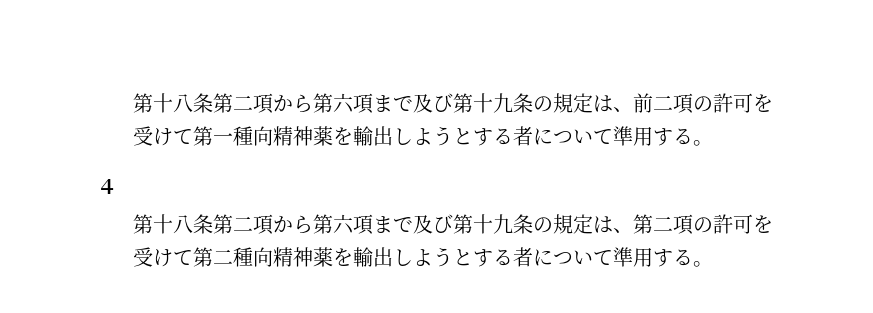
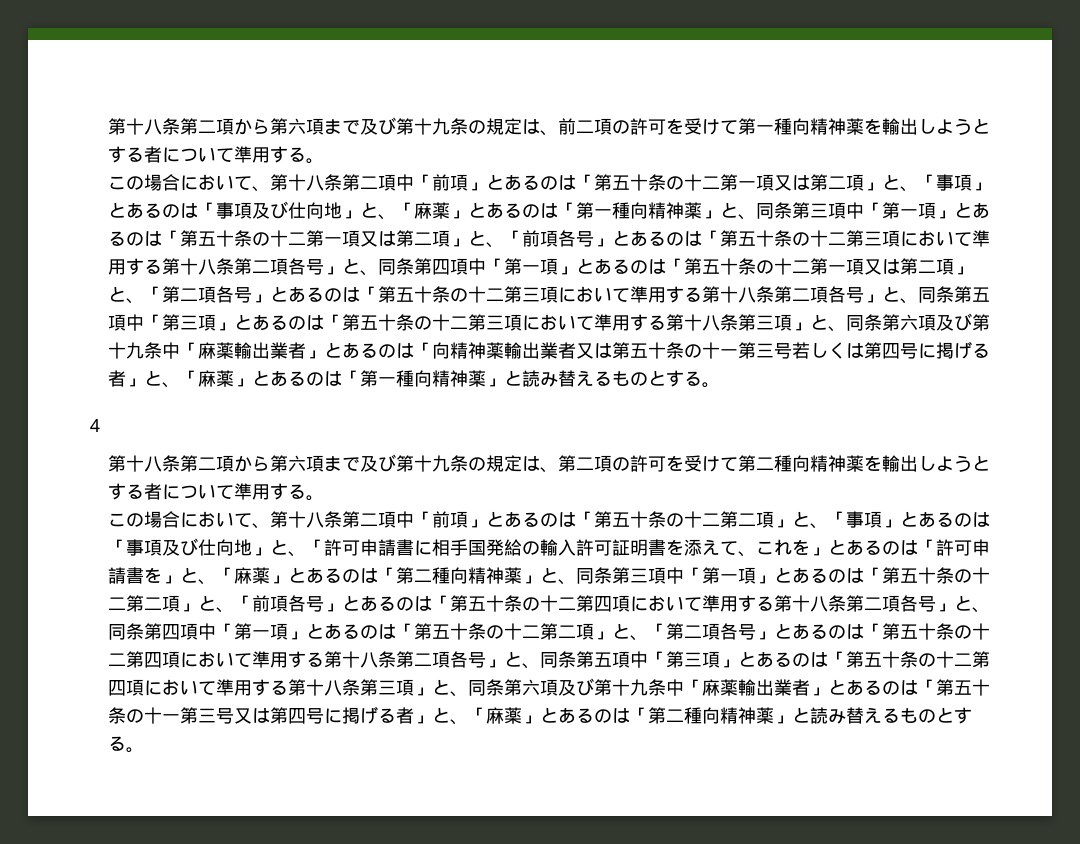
(713, 143) none -> [108,174,991,192] [108,201,991,220] [108,230,991,248] [108,258,973,276] [108,286,991,304] [108,313,991,332] [108,341,991,359] [108,370,721,388] // この場合において、第十八条第二項中「前項」とあるのは「第五十条の十二第一項又は第二項」と、「事項」とあるのは「事項及び仕向地」と、「麻薬」とあるのは「第一種向精神薬」と、同条第三項中「第一項」とあるのは「第五十条の十二第一項又は第二項」と、「前項各号」とあるのは「第五十条の十二第三項において準用する第十八条第二項各号」と、同条第四項中「第一項」とあるのは「第五十条の十二第一項又は第二項」と、「第二項各号」とあるのは「第五十条の十二第三項において準用する第十八条第二項各号」と、同条第五項中「第三項」とあるのは「第五十条の十二第三項において準用する第十八条第三項」と、同条第六項及び第十九条中「麻薬輸出業者」とあるのは「向精神薬輸出業者又は第五十条の十一第三号若しくは第四号に掲げる者」と、「麻薬」とあるのは「第一種向精神薬」と読み替えるものとする。
(713, 264) none -> [108,511,991,529] [108,538,991,557] [108,567,991,585] [108,595,991,613] [108,623,991,641] [108,651,991,669] [108,678,991,697] [108,706,973,725] [108,736,145,753] // この場合において、第十八条第二項中「前項」とあるのは「第五十条の十二第二項」と、「事項」とあるのは「事項及び仕向地」と、「許可申請書に相手国発給の輸入許可証明書を添えて、これを」とあるのは「許可申請書を」と、「麻薬」とあるのは「第二種向精神薬」と、同条第三項中「第一項」とあるのは「第五十条の十二第二項」と、「前項各号」とあるのは「第五十条の十二第四項において準用する第十八条第二項各号」と、同条第四項中「第一項」とあるのは「第五十条の十二第二項」と、「第二項各号」とあるのは「第五十条の十二第四項において準用する第十八条第二項各号」と、同条第五項中「第三項」とあるのは「第五十条の十二第四項において準用する第十八条第三項」と、同条第六項及び第十九条中「麻薬輸出業者」とあるのは「第五十条の十一第三号又は第四号に掲げる者」と、「麻薬」とあるのは「第二種向精神薬」と読み替えるものとする。

